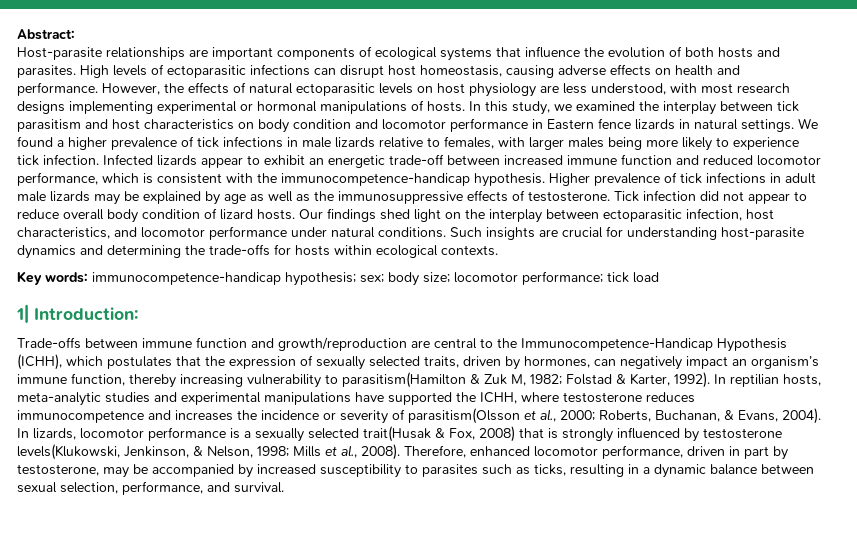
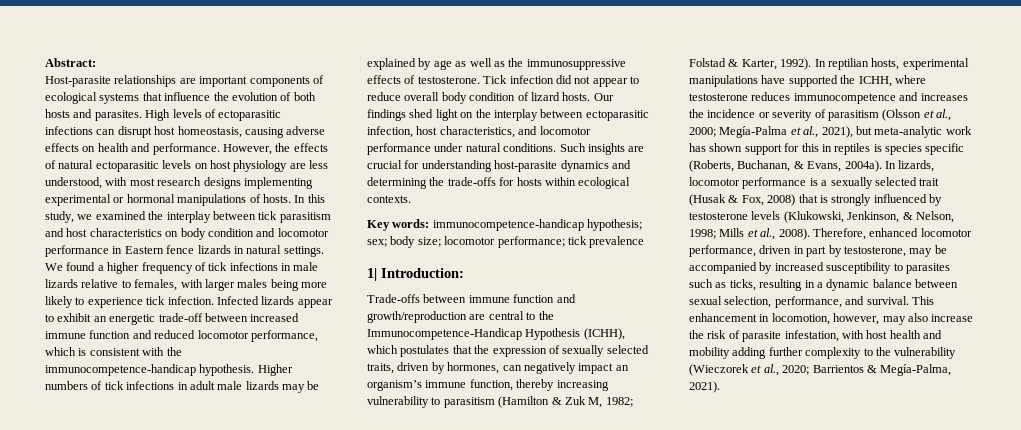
[111,137,177,150] prevalence -> [141,262,193,274] frequency
[594,173,660,186] prevalence -> [45,381,88,390] numbers
[633,272,659,283] load -> [589,236,645,248] prevalence
[342,372,466,388] parasitism(Hamilton -> [443,396,550,408] parasitism (Hamilton
[17,392,177,406] meta-analytic studies and -> (900, 64) none
[408,408,520,424] parasitism(Olsson -> [827,109,922,121] parasitism (Olsson
[599,410,651,422] Roberts, -> [719,126,972,138] [689,143,965,155] [689,160,734,172] Megía-Palma et al., 2021), but meta-analytic work has shown support for this in reptiles is species specific (Roberts,
[782,408,821,424] 2004). -> [844,160,882,172] 2004a).
[363,426,431,442] trait(Husak -> [919,178,940,186] [689,194,726,206] trait (Husak
[17,444,120,460] levels(Klukowski, -> [751,211,844,223] levels (Klukowski,
(284, 487) none -> [911,296,934,305] [689,313,974,325] [689,330,942,342] [689,347,957,359] [689,364,952,376] [689,381,720,393] This enhancement in locomotion, however, may also increase the risk of parasite infestation, with host health and mobility adding further complexity to the vulnerability (Wieczorek et al., 2020; Barrientos & Megía-Palma, 2021).

